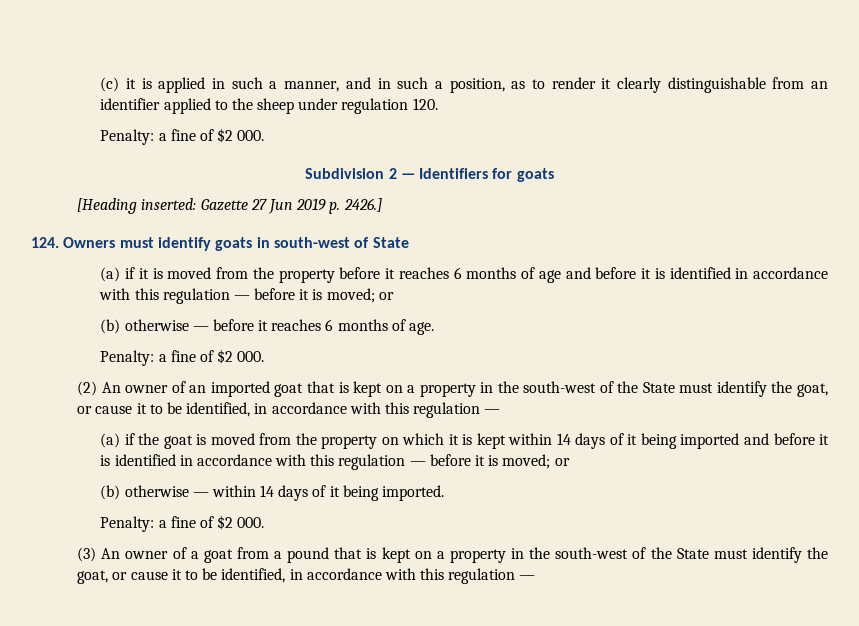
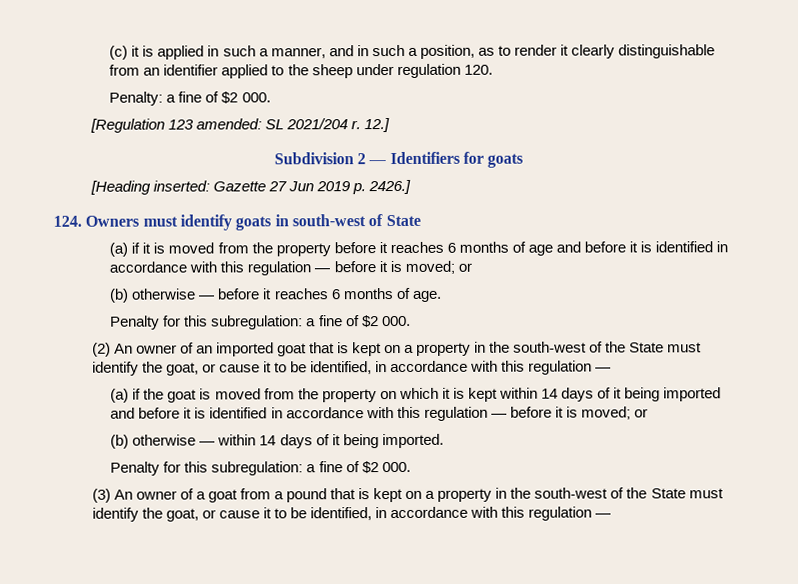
(265, 135) none -> [89,118,390,133] // [Regulation 123 amended: SL 2021/204 r. 12.]
[100,350,155,366] Penalty: -> [110,315,304,330] Penalty for this subregulation:
[100,516,155,532] Penalty: -> [110,461,304,476] Penalty for this subregulation:

